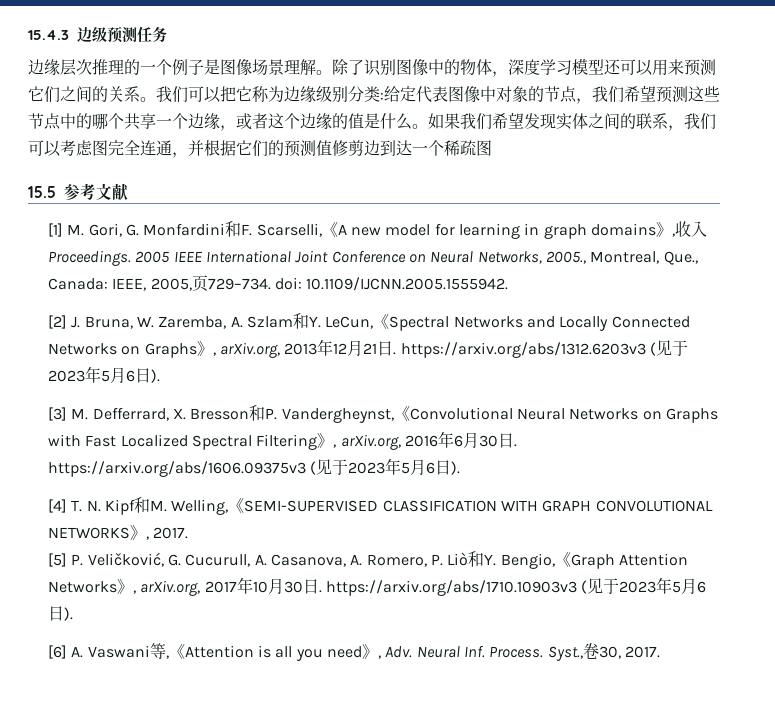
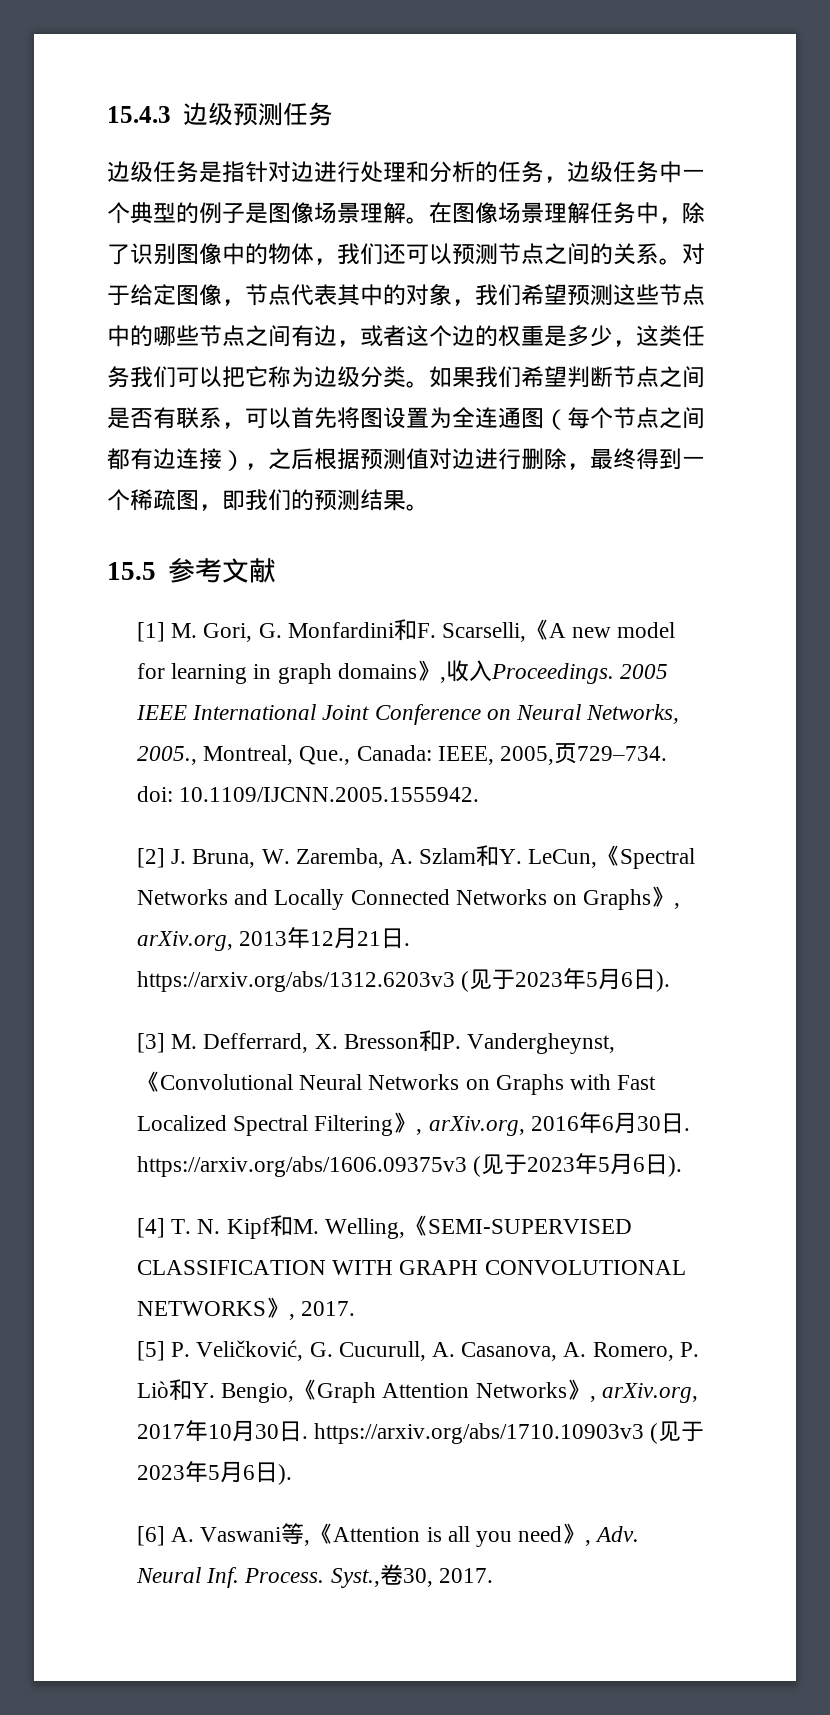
[44,59,172,76] 缘层次推理的一个 -> [130,161,705,183] [107,202,199,224] 级任务是指针对边进行处理和分析的任务，边级任务中一个典型的
(332, 72) none -> [429,202,682,224] 在图像场景理解任务中，
[508,58,716,76] [28,86,577,103] 深度学习模型还可以用来预测它们之间的关系。我们可以把它称为边缘级别分类:给定代表图像中对象的节点 -> [337,243,705,265] [107,283,452,306] 我们还可以预测节点之间的关系。对于给定图像，节点代表其中的对象
[108,112,716,131] [28,139,492,158] 个共享一个边缘，或者这个边缘的值是什么。如果我们希望发现实体之间的联系，我们可以考虑图完全连通，并根据它们的预测值修剪边到达一个稀疏图 -> [176,325,705,347] [107,366,705,388] [107,407,705,430] [107,448,705,471] [107,489,429,511] 些节点之间有边，或者这个边的权重是多少，这类任务我们可以把它称为边级分类。如果我们希望判断节点之间是否有联系，可以首先将图设置为全连通图（每个节点之间都有边连接），之后根据预测值对边进行删除，最终得到一个稀疏图，即我们的预测结果。

